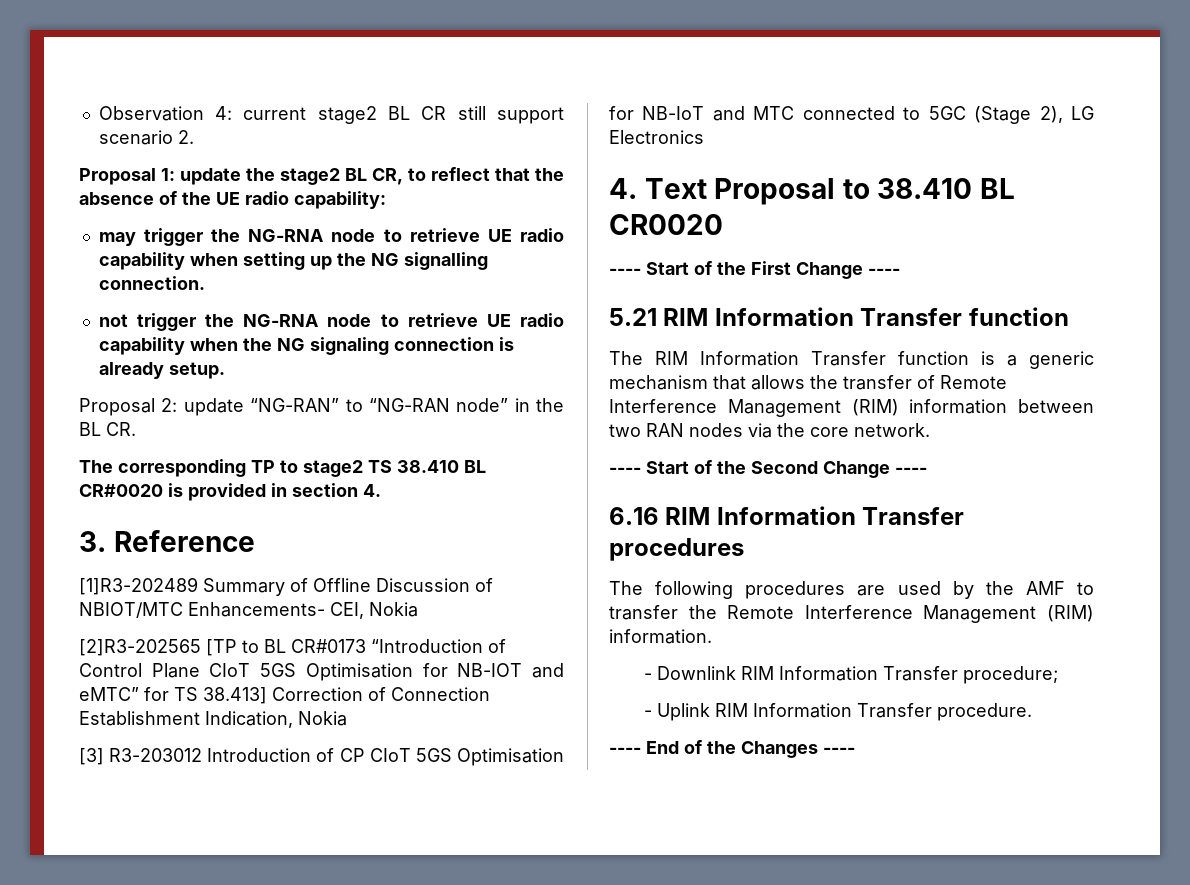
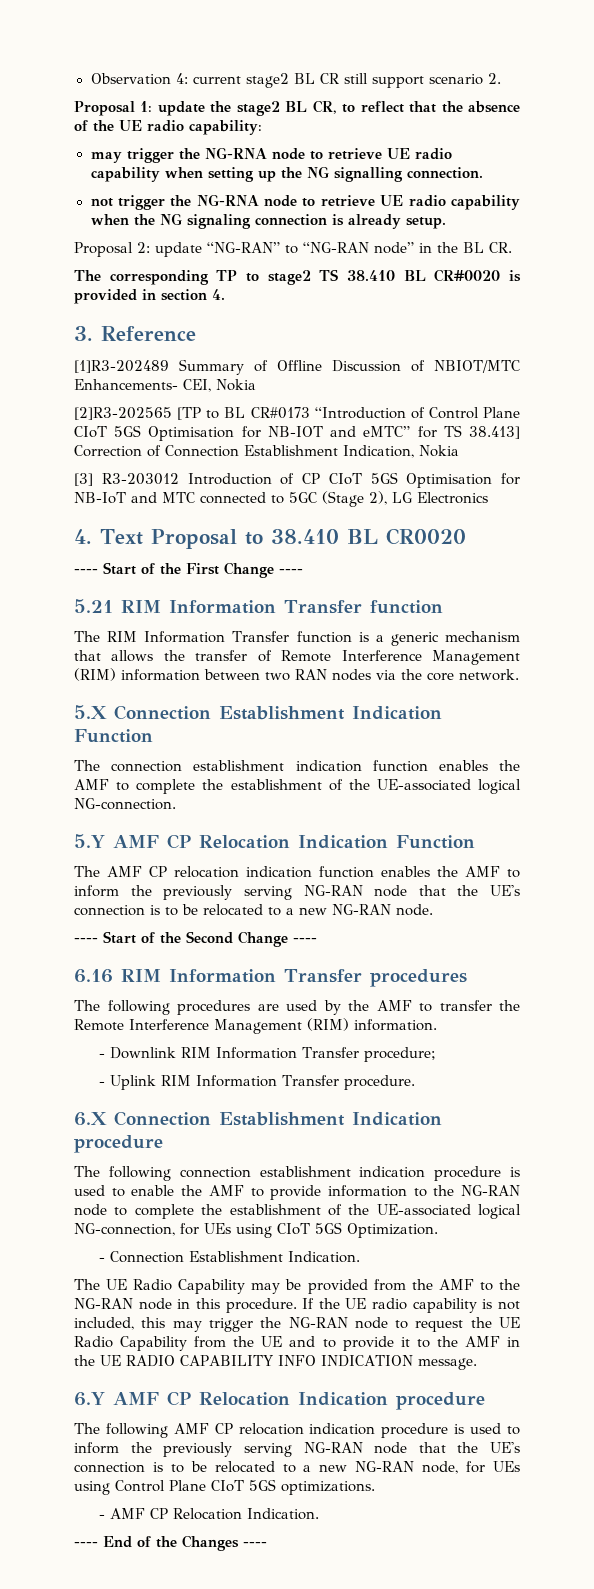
(930, 430) none -> [74,705,442,720] [74,729,153,743] [74,760,520,772] [74,779,521,794] [74,798,176,810] [74,834,475,849] [74,866,520,878] [74,885,520,900] [74,904,433,916] // 5.X Connection Establishment Indication Function // The connection establishment indication function enables the AMF to complete the establishment of the UE-associated logical NG-connection. // 5.Y AMF CP Relocation Indication Function // The AMF CP relocation indication function enables the AMF to inform the previously serving NG-RAN node that the UE's connection is to be relocated to a new NG-RAN node.
(1032, 712) none -> [74,1111,442,1126] [74,1135,163,1153] [74,1166,520,1181] [74,1185,520,1200] [74,1204,521,1219] [74,1222,438,1238] [98,1251,360,1263] [74,1279,520,1294] [74,1298,520,1313] [74,1317,520,1332] [74,1336,520,1351] [74,1355,477,1370] [74,1391,485,1410] [74,1423,521,1438] [74,1442,520,1457] [74,1461,521,1474] [74,1479,375,1495] [98,1508,319,1520] // 6.X Connection Establishment Indication procedure // The following connection establishment indication procedure is used to enable the AMF to provide information to the NG-RAN node to complete the establishment of the UE-associated logical NG-connection, for UEs using CIoT 5GS Optimization. // - Connection Establishment Indication. // The UE Radio Capability may be provided from the AMF to the NG-RAN node in this procedure. If the UE radio capability is not included, this may trigger the NG-RAN node to request the UE Radio Capability from the UE and to provide it to the AMF in the UE RADIO CAPABILITY INFO INDICATION message. // 6.Y AMF CP Relocation Indication procedure // The following AMF CP relocation indication procedure is used to inform the previously serving NG-RAN node that the UE's connection is to be relocated to a new NG-RAN node, for UEs using Control Plane CIoT 5GS optimizations. // - AMF CP Relocation Indication.

